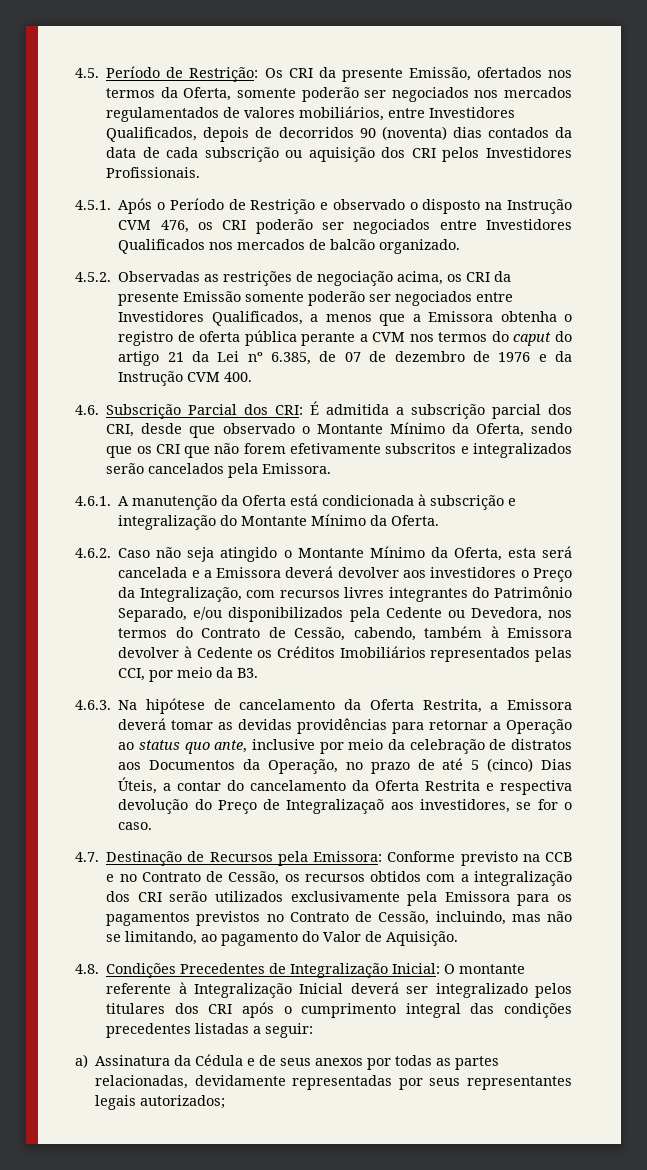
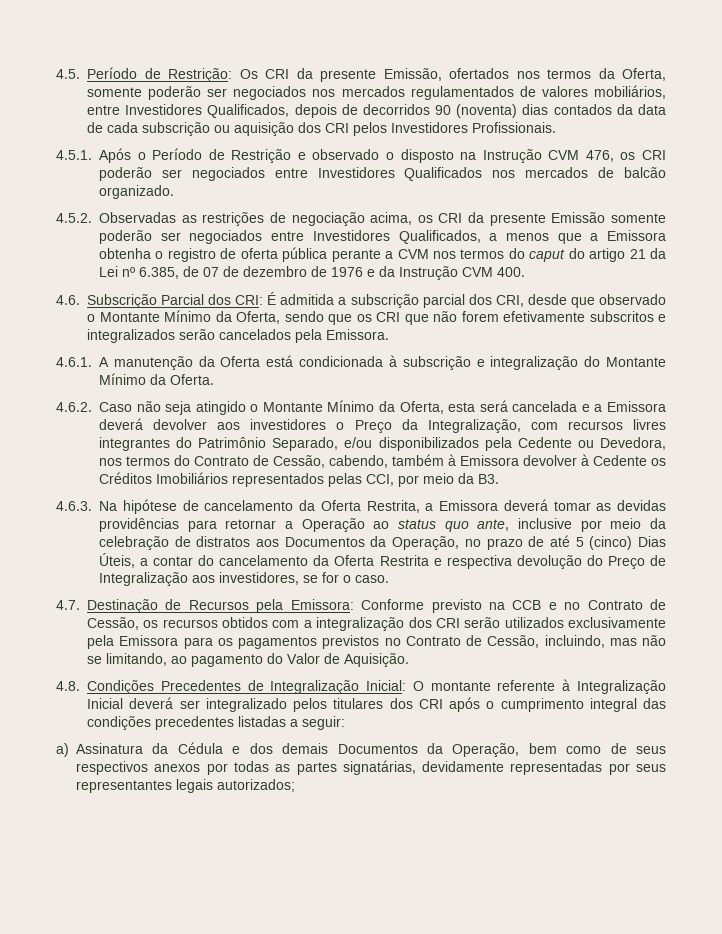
[286,799,385,814] Integralizaçaõ -> [99,572,188,586] Integralização
(256, 1062) none -> [249,743,602,757] dos demais Documentos da Operação, bem como
(312, 1062) none -> [76,761,148,775] respectivos
[95,1075,189,1089] relacionadas, -> [342,760,416,775] signatárias,

